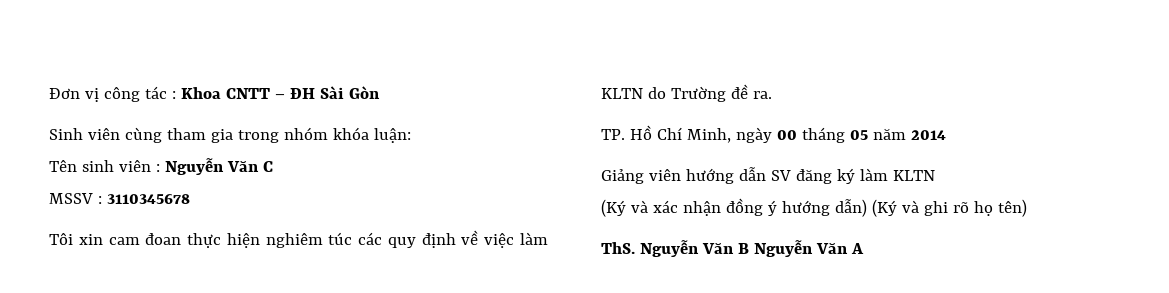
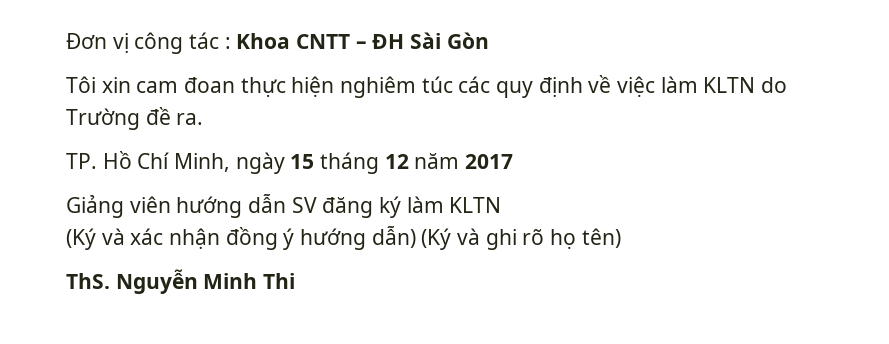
[49,127,411,143] [49,158,273,175] [49,193,190,204] // Sinh viên cùng tham gia trong nhóm khóa luận: // Tên sinh viên : Nguyễn Văn C // MSSV : 3110345678 -> (489, 40) none
[776,127,946,143] 00 tháng 05 năm 2014 -> [290,152,514,174] 15 tháng 12 năm 2017
[701,240,864,257] Văn B Nguyễn Văn A -> [203,273,296,289] Minh Thi

